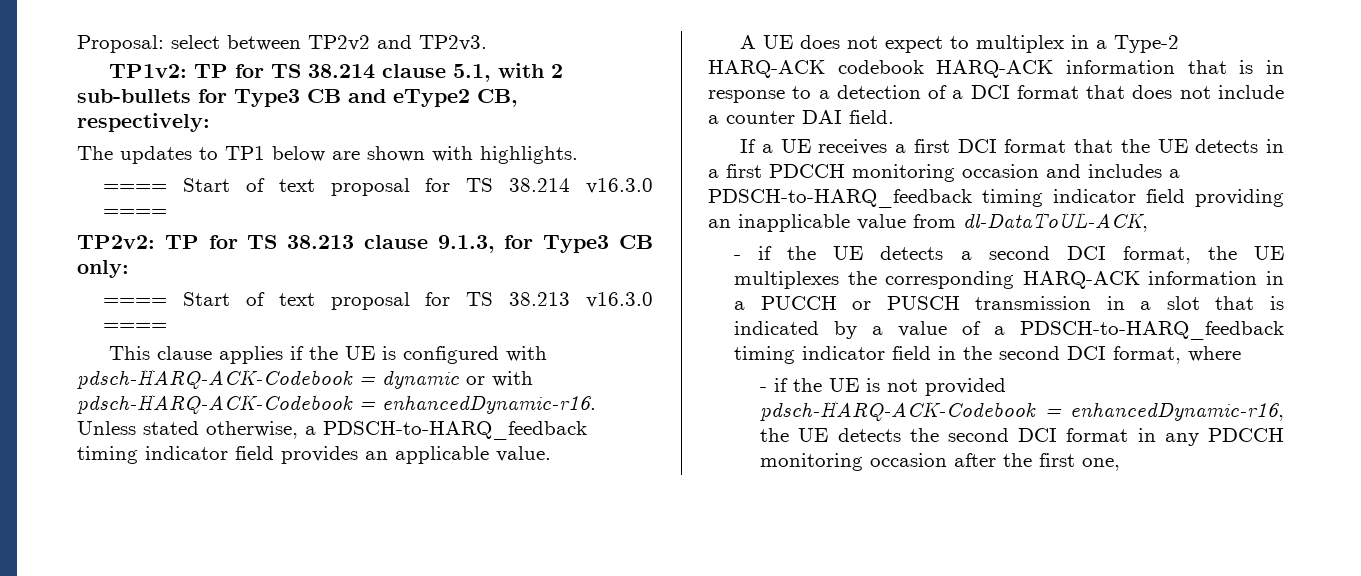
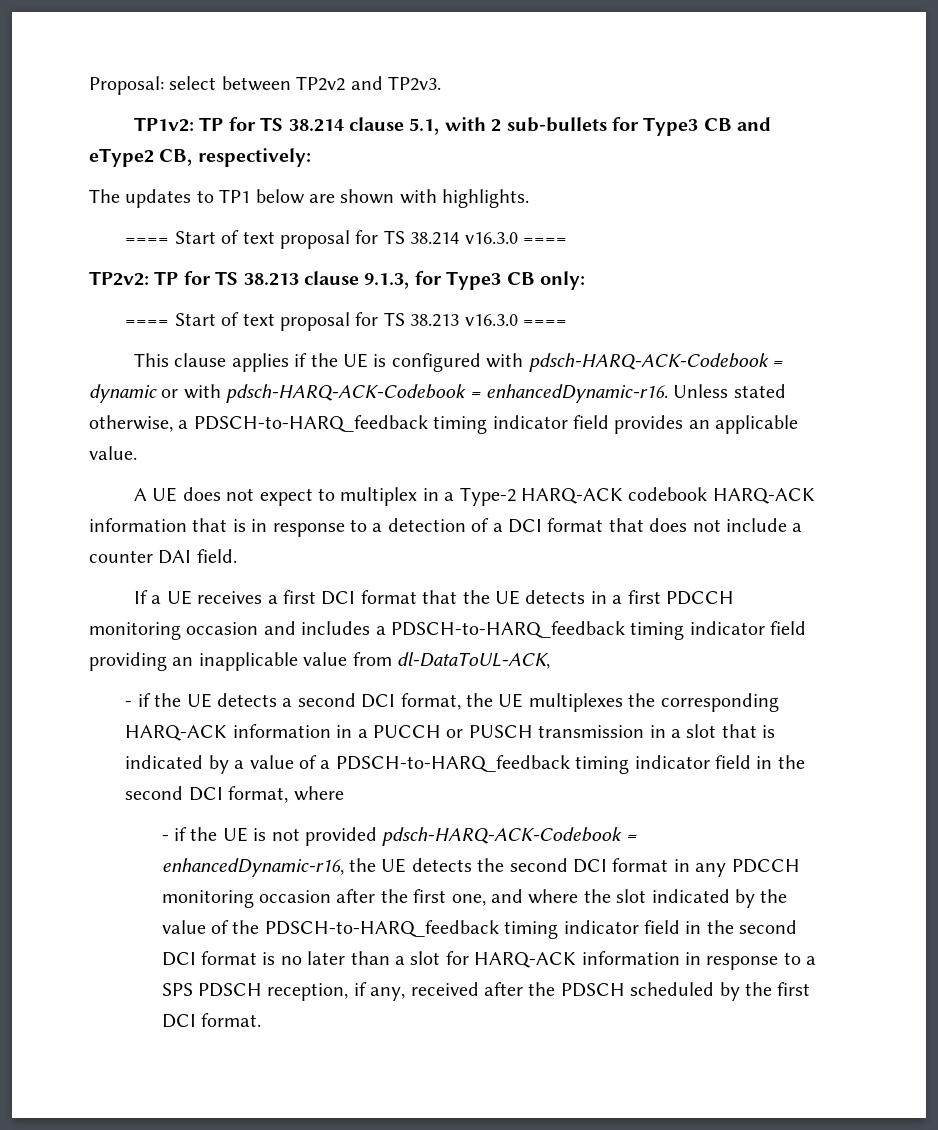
(1121, 464) none -> [491,889,788,908] [161,920,798,939] [161,951,817,970] [161,982,811,1001] [161,1013,262,1028] and where the slot indicated by the value of the PDSCH-to-HARQ_feedback timing indicator field in the second DCI format is no later than a slot for HARQ-ACK information in response to a SPS PDSCH reception, if any, received after the PDSCH scheduled by the first DCI format.

